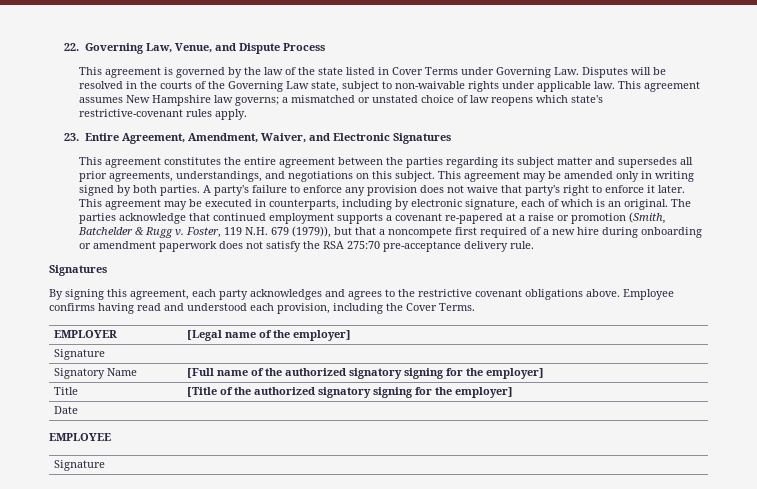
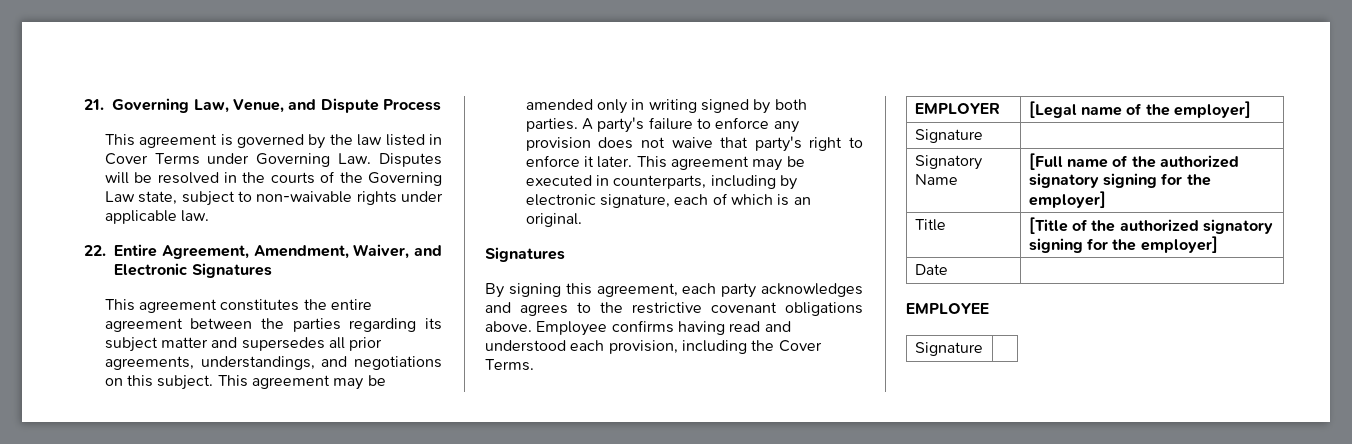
[64,43,80,51] 22. -> [84,99,105,110] 21.
[285,67,344,75] of the state -> (383, 140) none
[618,81,701,92] [79,95,604,106] [79,109,248,120] [64,133,80,141] This agreement assumes New Hampshire law governs; a mismatched or unstated choice of law reopens which state's restrictive-covenant rules apply. // 23. -> [84,245,107,256] // 22.
[671,199,692,207] [79,212,667,224] [78,226,703,238] [79,241,535,252] The parties acknowledge that continued employment supports a covenant re-papered at a raise or promotion (Smith, Batchelder & Rugg v. Foster, 119 N.H. 679 (1979)), but that a noncompete first required of a new hire during onboarding or amendment paperwork does not satisfy the RSA 275:70 pre-acceptance delivery rule. -> (582, 220) none

